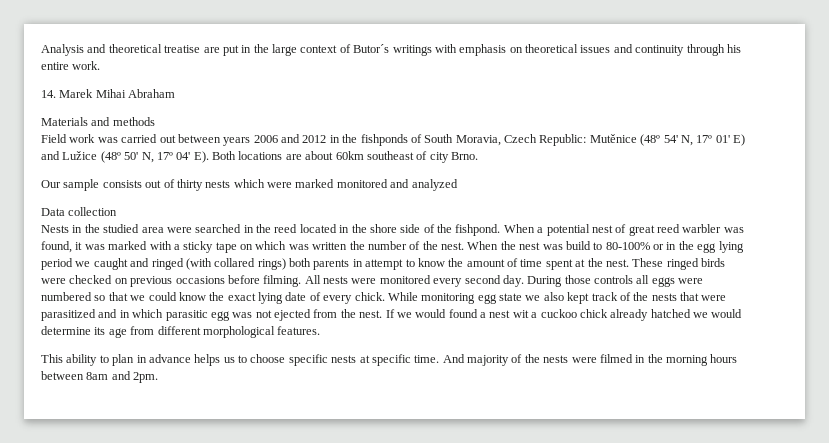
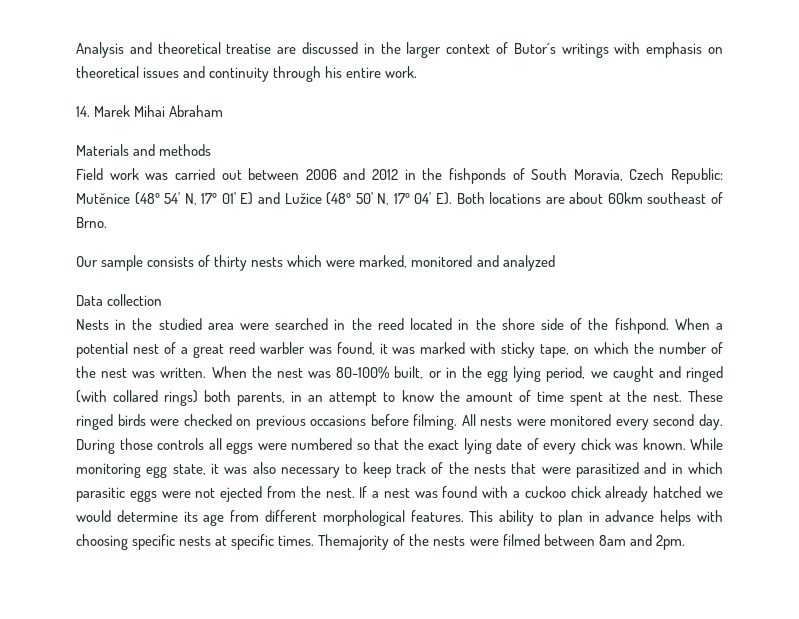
[222,44,297,56] put in the large -> [302,42,442,58] discussed in the larger
[223,137,251,146] years -> (300, 174) none
[429,152,449,163] city -> (723, 198) none
[145,180,162,188] out -> (195, 261) none
[295,179,335,188] marked -> [359,255,408,268] marked,
(627, 228) none -> [180,347,188,354] a
[173,241,348,253] a sticky tape on which was written -> [501,342,630,358] sticky tape, on which
[441,242,464,250] nest. -> [101,367,207,378] nest was written.
[565,241,650,250] build to 80-100% -> [336,366,424,379] 80-100% built,
[41,258,73,270] period -> [546,366,586,382] period,
[313,259,363,270] parents in -> [237,391,324,406] parents, in an
[130,292,206,301] we could know -> (399, 444) none
[354,292,590,304] chick. While monitoring egg state we also kept -> [580,438,723,450] [76,462,391,478] chick was known. While monitoring egg state, it was also necessary to keep
[210,311,253,321] egg was -> [129,490,191,502] eggs were
[396,309,529,318] we would found a nest wit -> [372,486,509,498] a nest was found with
(321, 330) // -> (464, 516) none
[223,354,286,363] us to choose -> [696,510,723,522] [76,534,128,550] with choosing
[414,354,509,366] time. And majority -> [278,534,390,550] times. Themajority
[635,354,738,366] in the morning hours -> (540, 540) none

